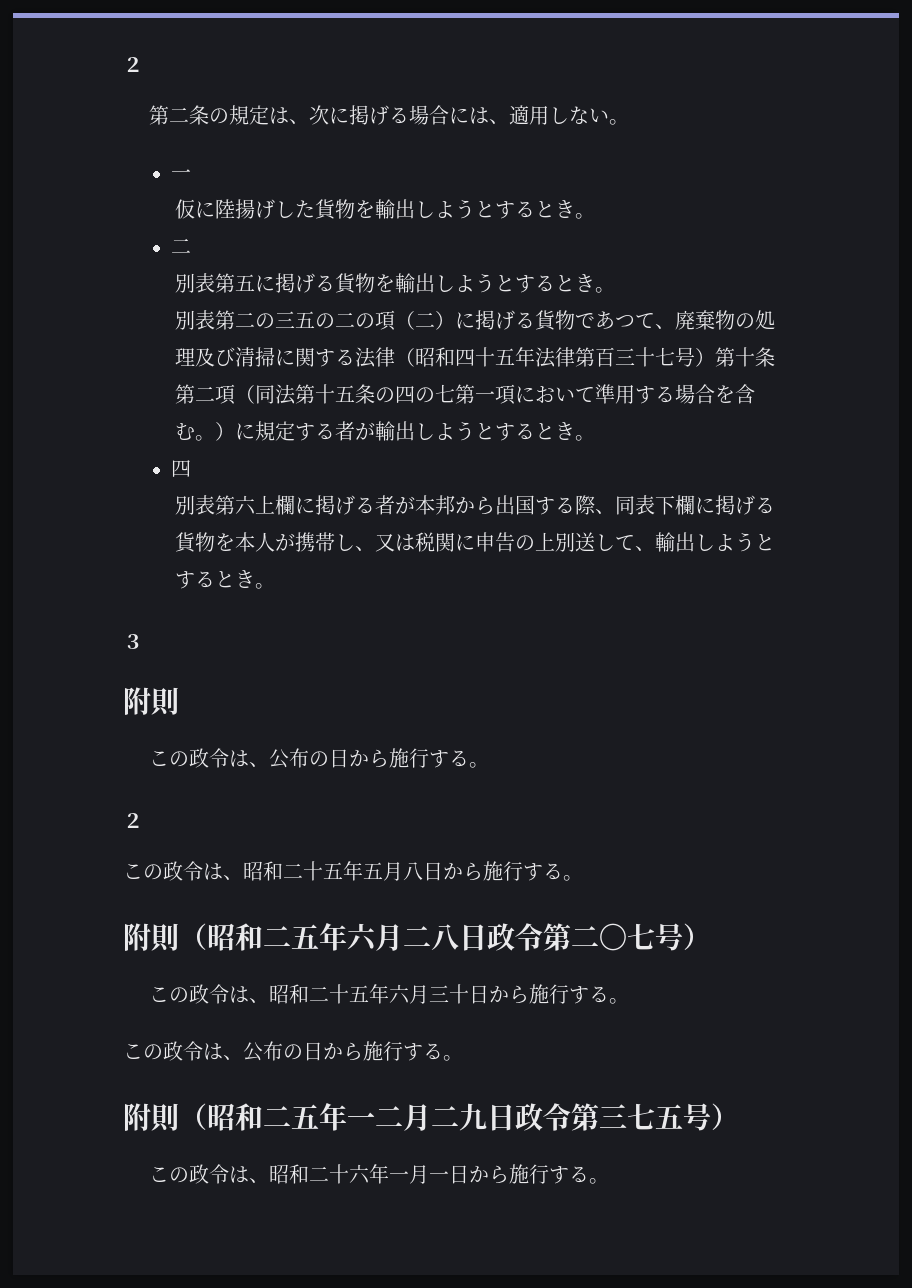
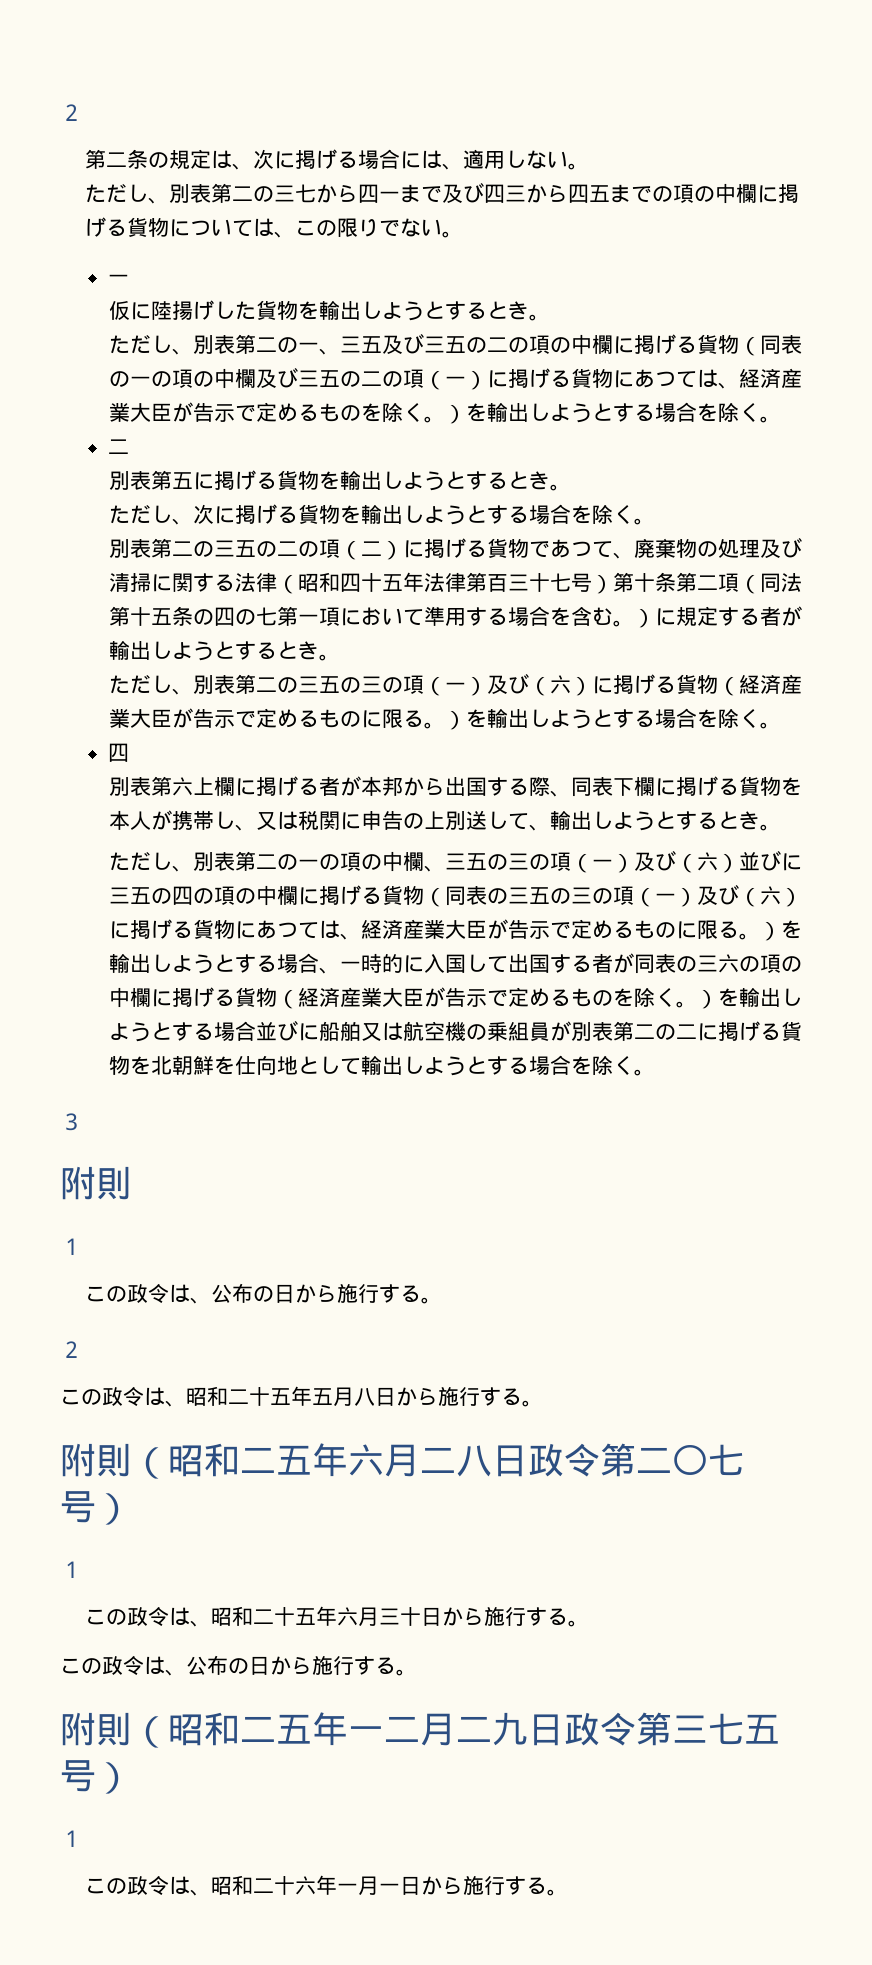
(629, 122) none -> [84,183,799,204] [84,217,463,238] // ただし、別表第二の三七から四一まで及び四三から四五までの項の中欄に掲げる貨物については、この限りでない。
(595, 216) none -> [109,334,803,356] [109,368,803,390] [109,402,782,424] // ただし、別表第二の一、三五及び三五の二の項の中欄に掲げる貨物（同表の一の項の中欄及び三五の二の項（一）に掲げる貨物にあつては、経済産業大臣が告示で定めるものを除く。）を輸出しようとする場合を除く。
(615, 290) none -> [109,504,656,525] // ただし、次に掲げる貨物を輸出しようとする場合を除く。
(595, 438) none -> [109,674,803,696] [109,708,782,730] // ただし、別表第二の三五の三の項（一）及び（六）に掲げる貨物（経済産業大臣が告示で定めるものに限る。）を輸出しようとする場合を除く。
(275, 586) none -> [109,851,803,873] [109,885,803,907] [109,919,803,941] [109,953,803,974] [109,987,803,1009] [109,1021,803,1042] [109,1055,656,1076] // ただし、別表第二の一の項の中欄、三五の三の項（一）及び（六）並びに三五の四の項の中欄に掲げる貨物（同表の三五の三の項（一）及び（六）に掲げる貨物にあつては、経済産業大臣が告示で定めるものに限る。）を輸出しようとする場合、一時的に入国して出国する者が同表の三六の項の中欄に掲げる貨物（経済産業大臣が告示で定めるものを除く。）を輸出しようとする場合並びに船舶又は航空機の乗組員が別表第二の二に掲げる貨物を北朝鮮を仕向地として輸出しようとする場合を除く。
(179, 701) none -> [60,1238,83,1255] // １
(711, 936) none -> [60,1561,83,1578] // １
(739, 1116) none -> [60,1830,83,1847] // １

